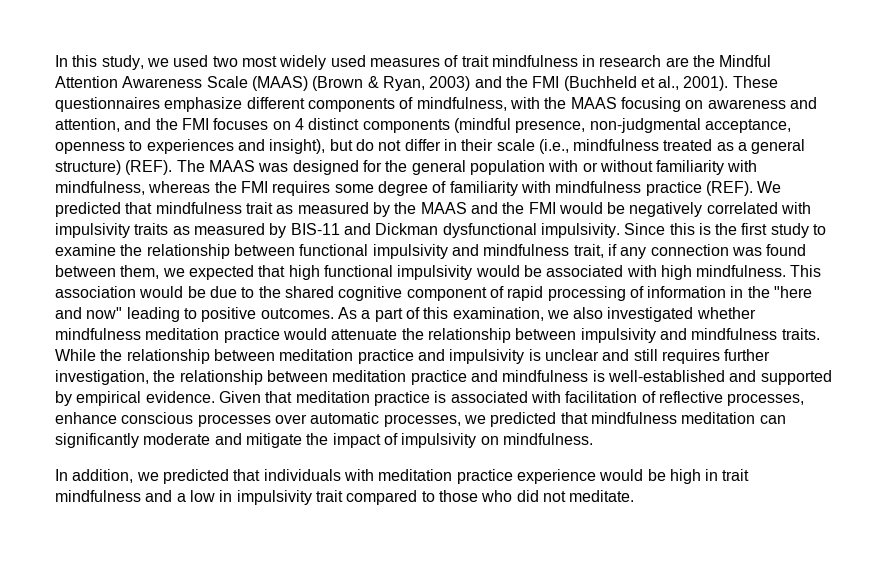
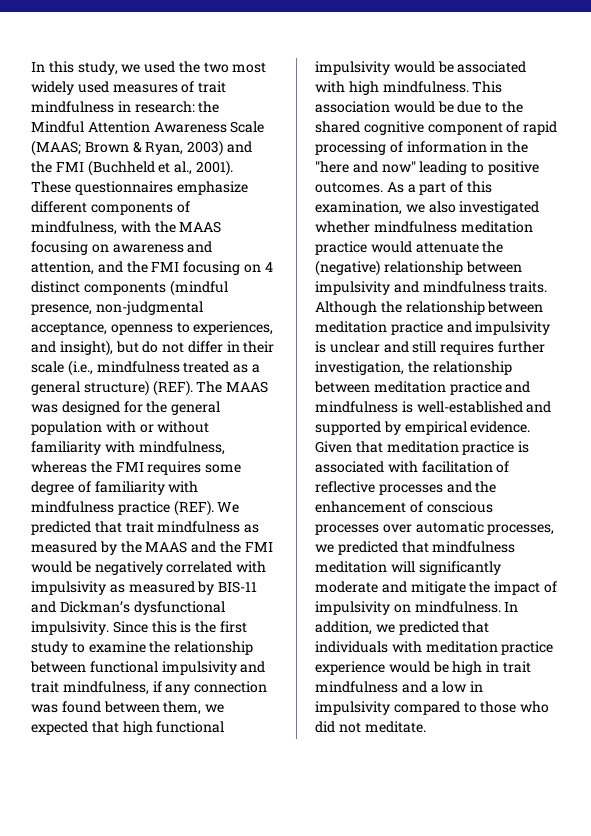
(209, 61) none -> [178,61,200,73] the
[599,55,689,67] research are -> [134,101,195,113] research:
[251,76,364,91] (MAAS) (Brown -> [31,140,129,156] (MAAS; Brown
[213,118,269,130] focuses -> [183,261,241,275] focusing
[146,139,234,154] experiences -> [193,321,274,335] experiences,
[155,202,273,214] mindfulness trait -> [125,521,241,533] trait mindfulness
[134,223,169,235] traits -> (106, 588) none
[375,223,439,235] Dickman -> [59,601,130,613] Dickman’s
[483,244,604,258] mindfulness trait, -> [31,681,149,695] trait mindfulness,
(424, 334) none -> [315,260,380,276] (negative)
[55,349,96,361] While -> [315,301,377,315] Although
[727,393,805,406] [55,412,117,424] processes, enhance -> [378,481,497,495] [315,501,423,513] processes and the enhancement of
[759,415,786,424] can -> [390,561,415,572] will
(593, 439) // -> (501, 607) none
[315,490,343,502] trait -> (390, 708) none

